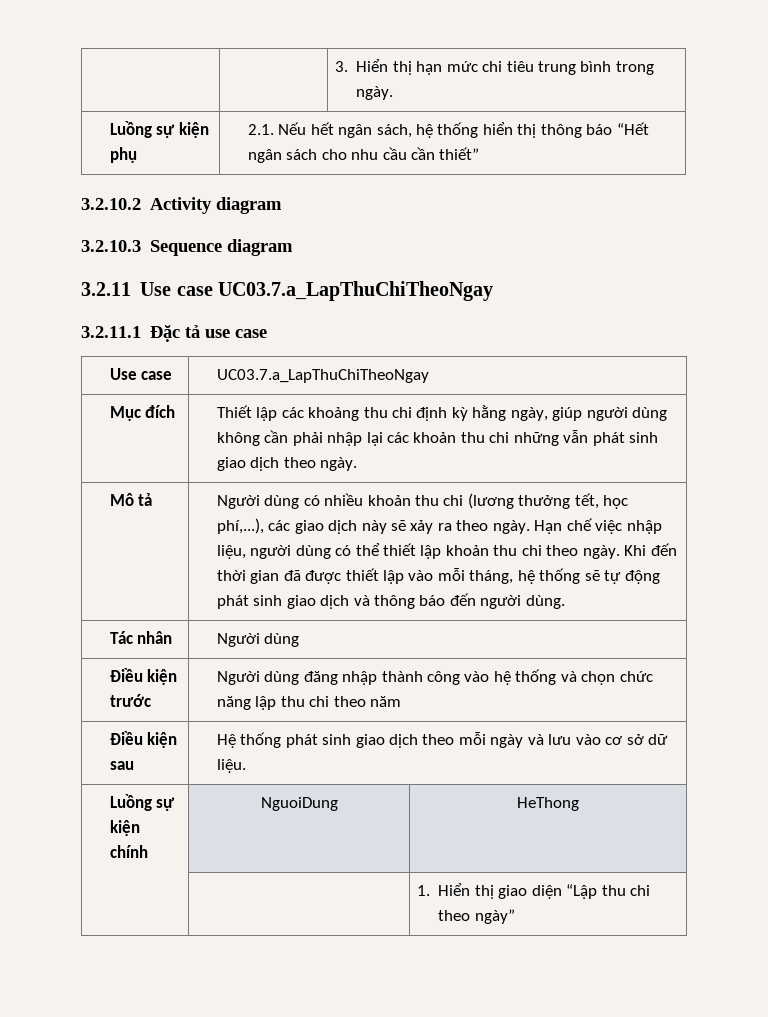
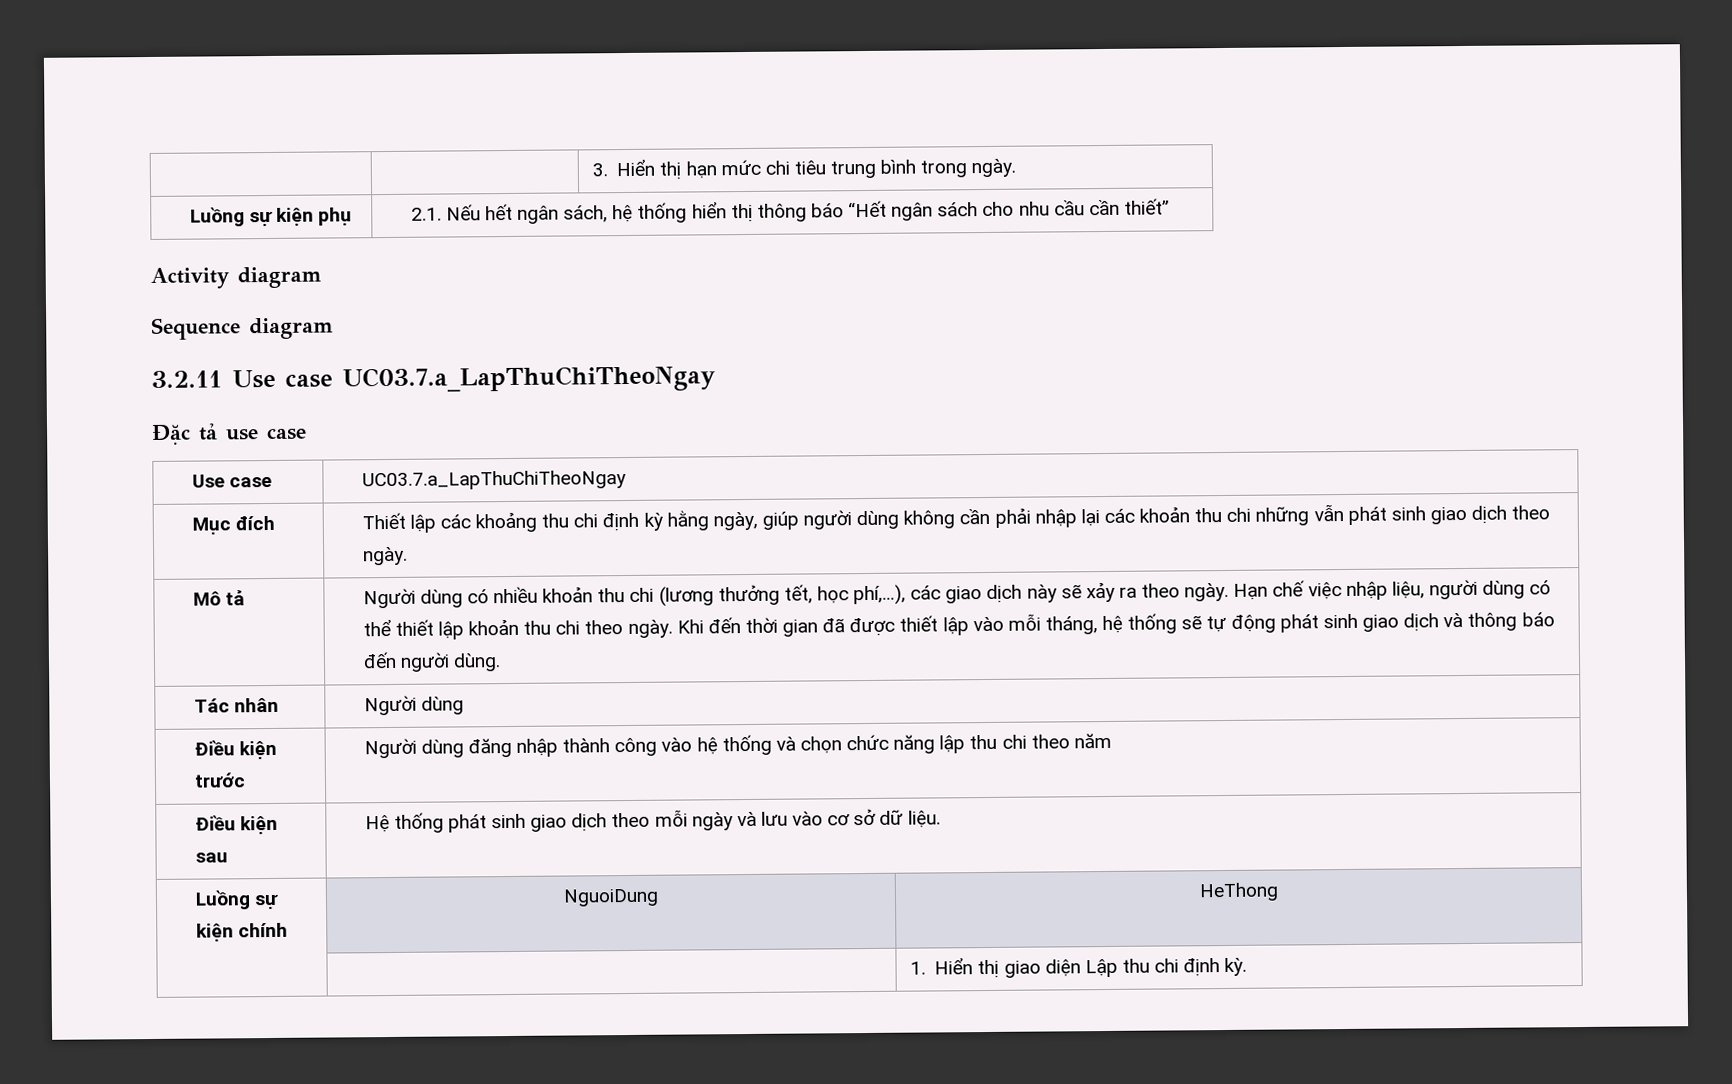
[81,198,141,210] 3.2.10.2 -> (1170, 206) none
[81,240,141,252] 3.2.10.3 -> (322, 277) none
[81,326,141,338] 3.2.11.1 -> (716, 379) none
[566,884,650,899] [438,909,515,924] “Lập thu chi theo ngày” -> [1084,957,1248,978] Lập thu chi định kỳ.

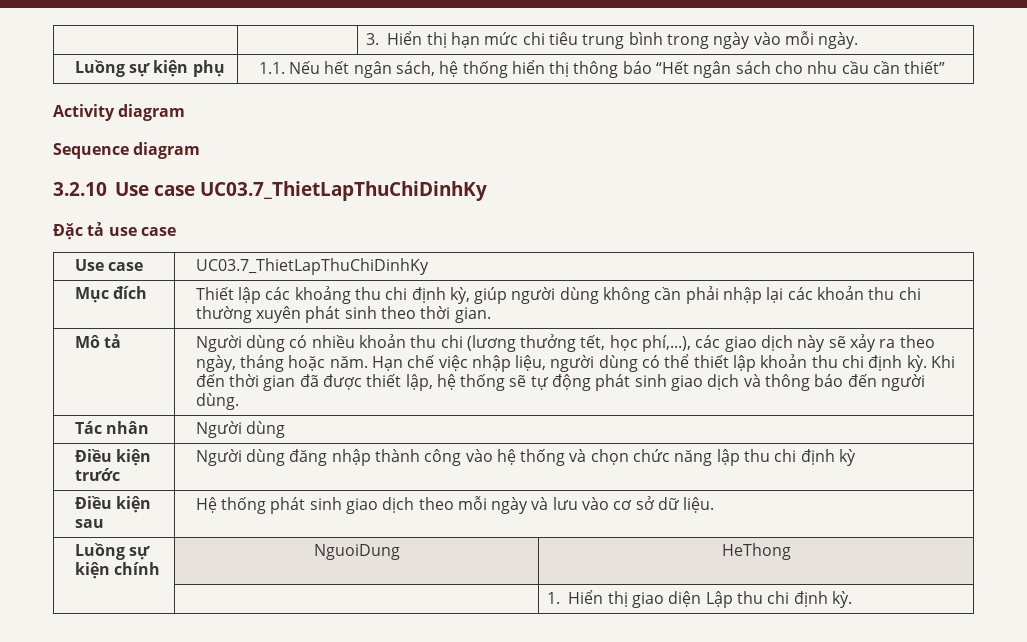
(968, 169) none -> [713,31,814,49] ngày vào mỗi
[410,207,442,221] 2.1. -> [258,62,285,74] 1.1.
[151,365,716,394] 3.2.11 Use case UC03.7.a_LapThuChiTheoNgay -> [53,181,487,201] 3.2.10 Use case UC03.7_ThietLapThuChiDinhKy
[361,470,626,491] UC03.7.a_LapThuChiTheoNgay -> [195,258,429,275] UC03.7_ThietLapThuChiDinhKy
[643,510,758,531] kỳ hằng ngày, -> [449,287,470,304] kỳ,
[1255,503,1551,526] [362,546,408,566] những vẫn phát sinh giao dịch theo ngày. -> [195,306,491,323] thường xuyên phát sinh theo thời gian.
[1184,582,1230,602] ngày. -> [195,355,368,372] ngày, tháng hoặc năm.
[584,619,673,638] theo ngày. -> [868,355,927,372] định kỳ.
[942,613,1098,636] lập vào mỗi tháng, -> [405,374,433,391] lập,
[1030,732,1112,749] theo năm -> [800,449,857,466] định kỳ

